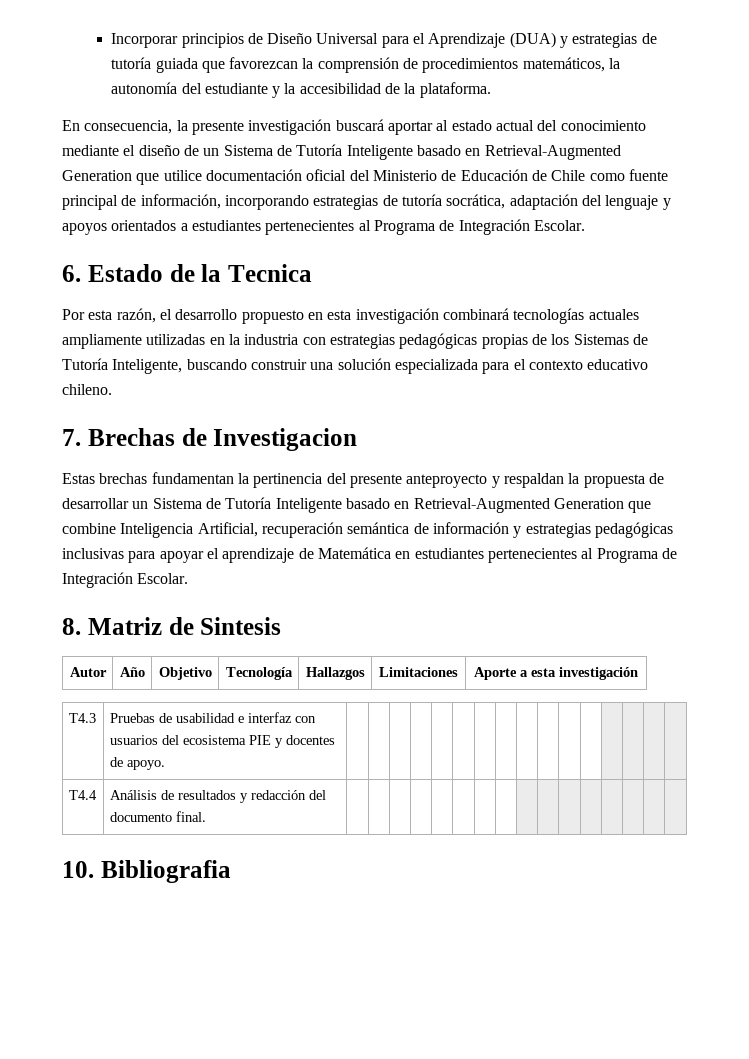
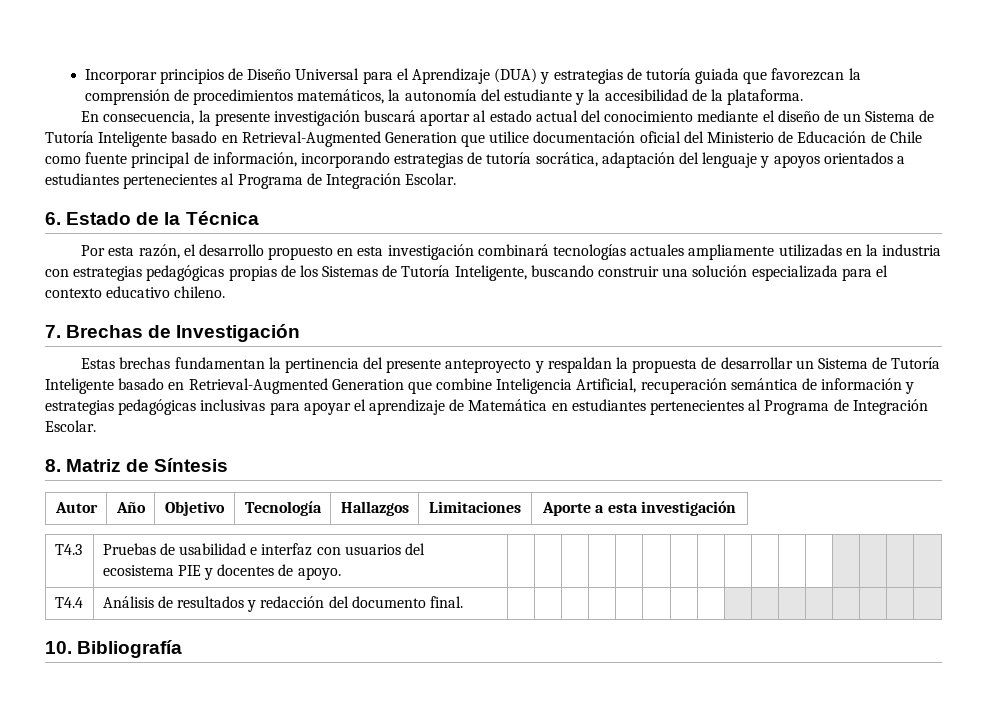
[228,264,312,282] Tecnica -> [185,211,259,225] Técnica
[213,428,358,451] Investigacion -> [176,324,301,342] Investigación
[200,617,282,635] Sintesis -> [154,458,229,472] Síntesis
[100,860,231,883] Bibliografia -> [77,640,183,658] Bibliografía

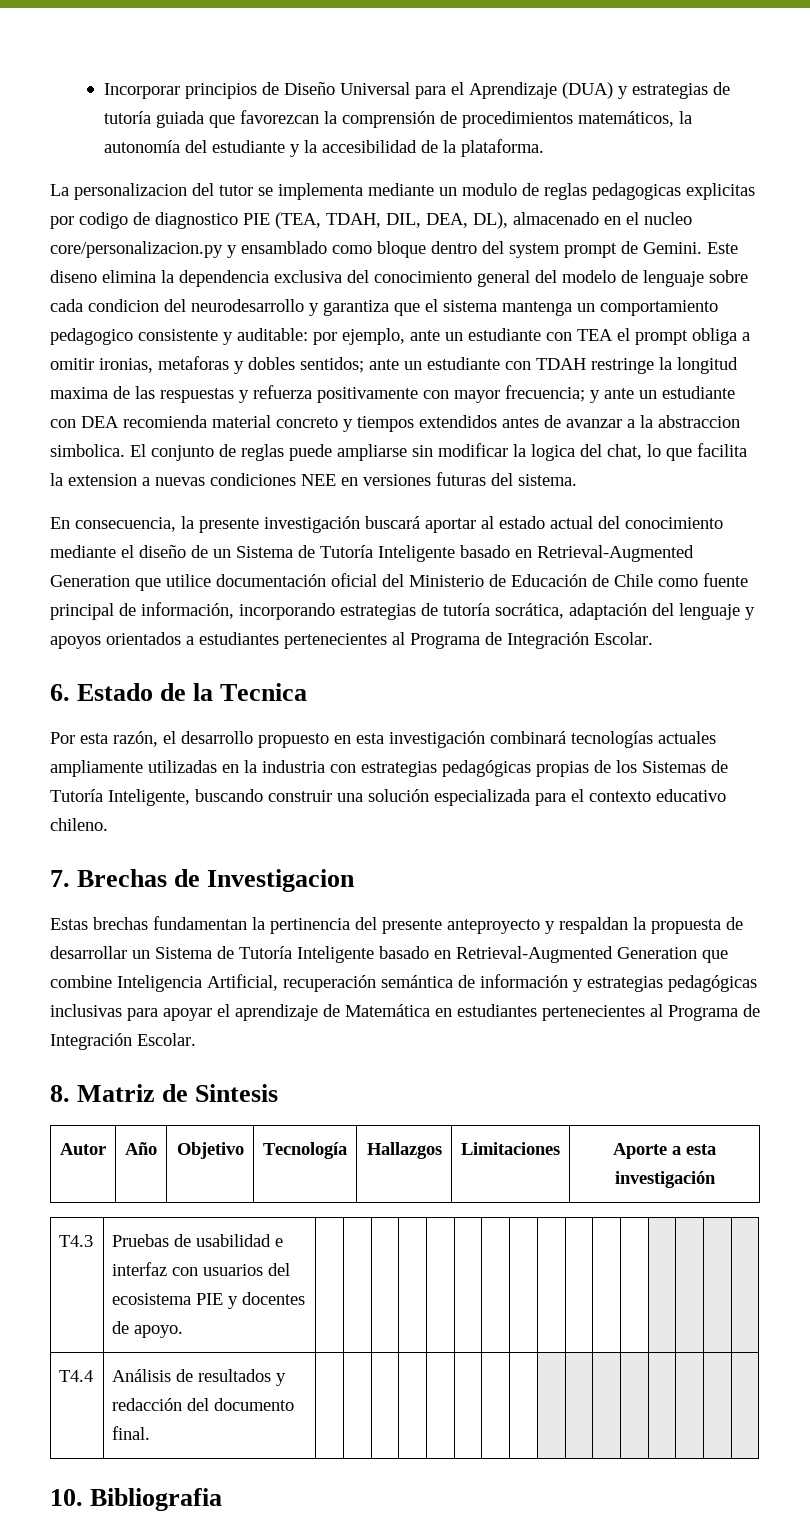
(804, 97) none -> [50,183,755,200] [50,212,692,229] [50,241,738,258] [50,270,748,287] [50,299,718,316] [50,328,750,345] [50,356,738,374] [50,385,735,403] [50,415,740,432] [50,443,747,461] [50,472,577,486] // La personalizacion del tutor se implementa mediante un modulo de reglas pedagogicas explicitas por codigo de diagnostico PIE (TEA, TDAH, DIL, DEA, DL), almacenado en el nucleo core/personalizacion.py y ensamblado como bloque dentro del system prompt de Gemini. Este diseno elimina la dependencia exclusiva del conocimiento general del modelo de lenguaje sobre cada condicion del neurodesarrollo y garantiza que el sistema mantenga un comportamiento pedagogico consistente y auditable: por ejemplo, ante un estudiante con TEA el prompt obliga a omitir ironias, metaforas y dobles sentidos; ante un estudiante con TDAH restringe la longitud maxima de las respuestas y refuerza positivamente con mayor frecuencia; y ante un estudiante con DEA recomienda material concreto y tiempos extendidos antes de avanzar a la abstraccion simbolica. El conjunto de reglas puede ampliarse sin modificar la logica del chat, lo que facilita la extension a nuevas condiciones NEE en versiones futuras del sistema.
[185,211,259,225] Técnica -> [220,683,308,701] Tecnica
[176,324,301,342] Investigación -> [207,869,356,892] Investigacion
[154,458,229,472] Síntesis -> [195,1084,279,1102] Sintesis
[77,640,183,658] Bibliografía -> [90,1488,223,1511] Bibliografia

